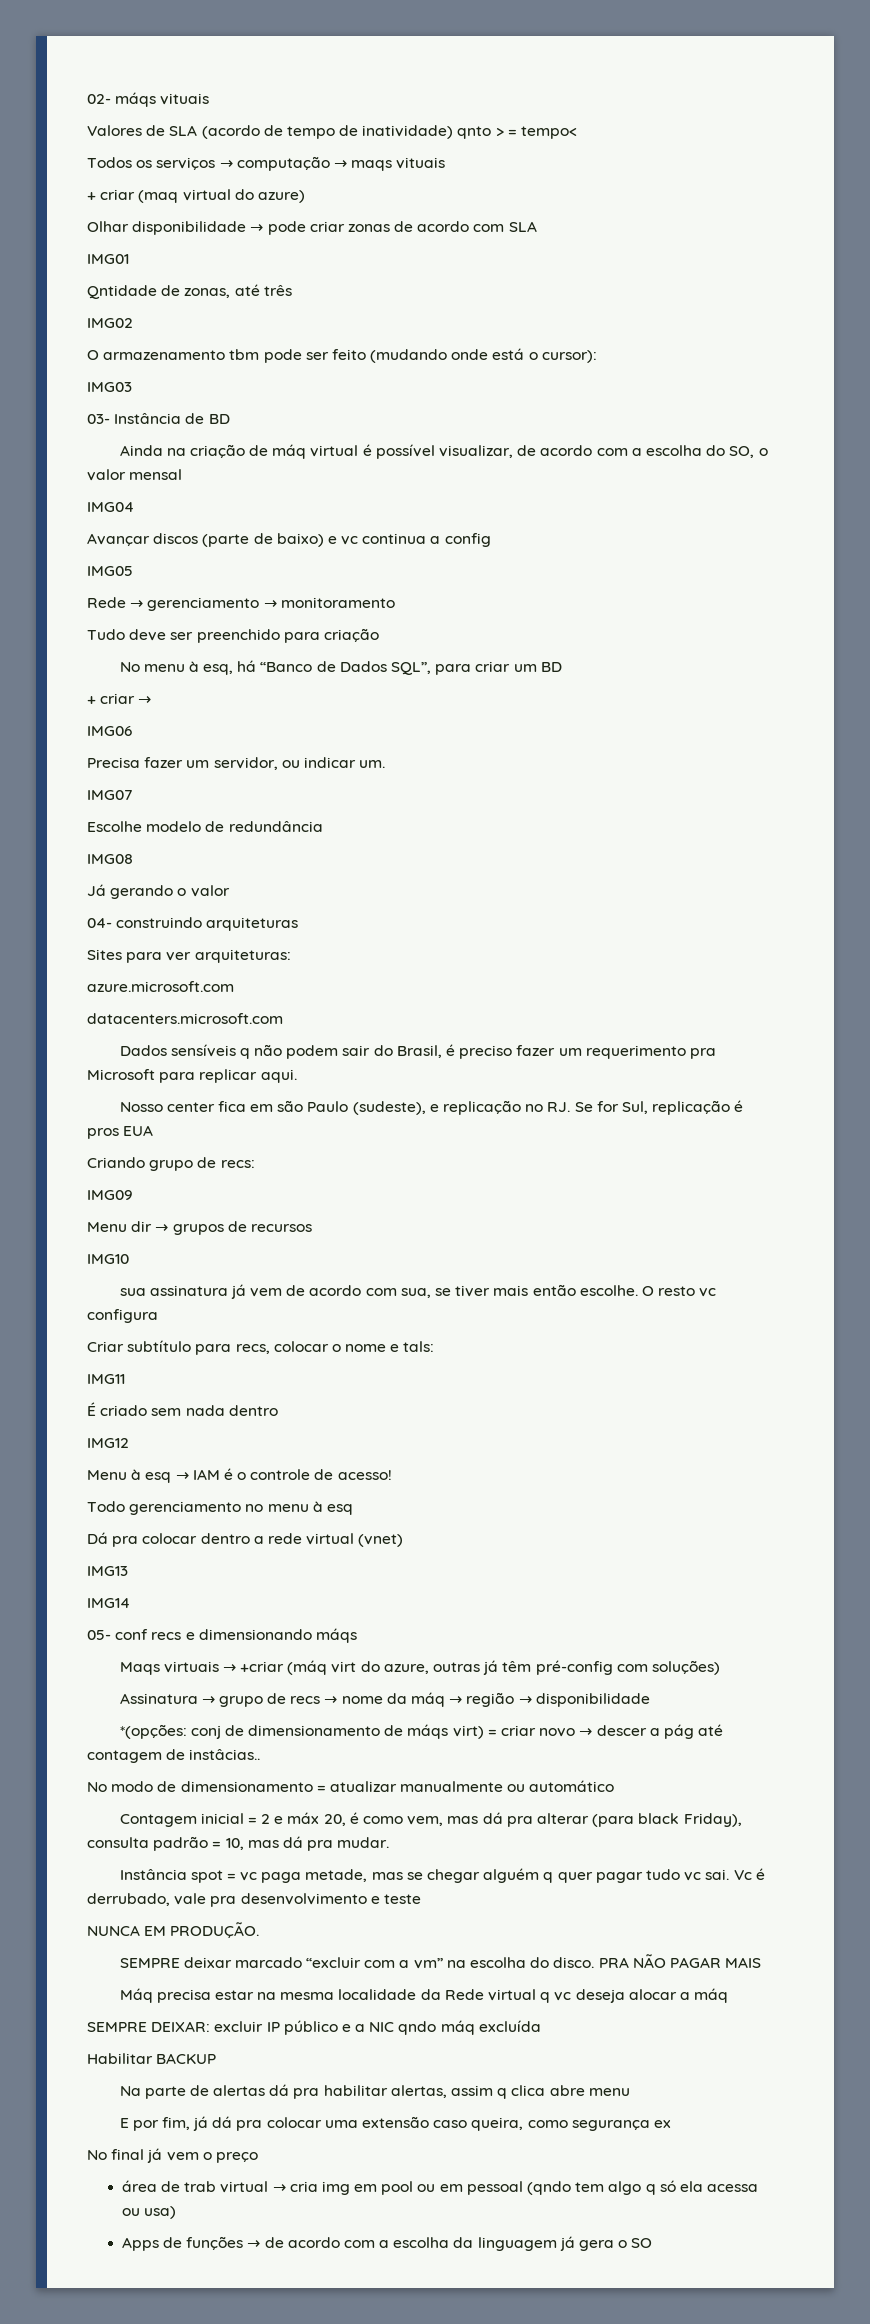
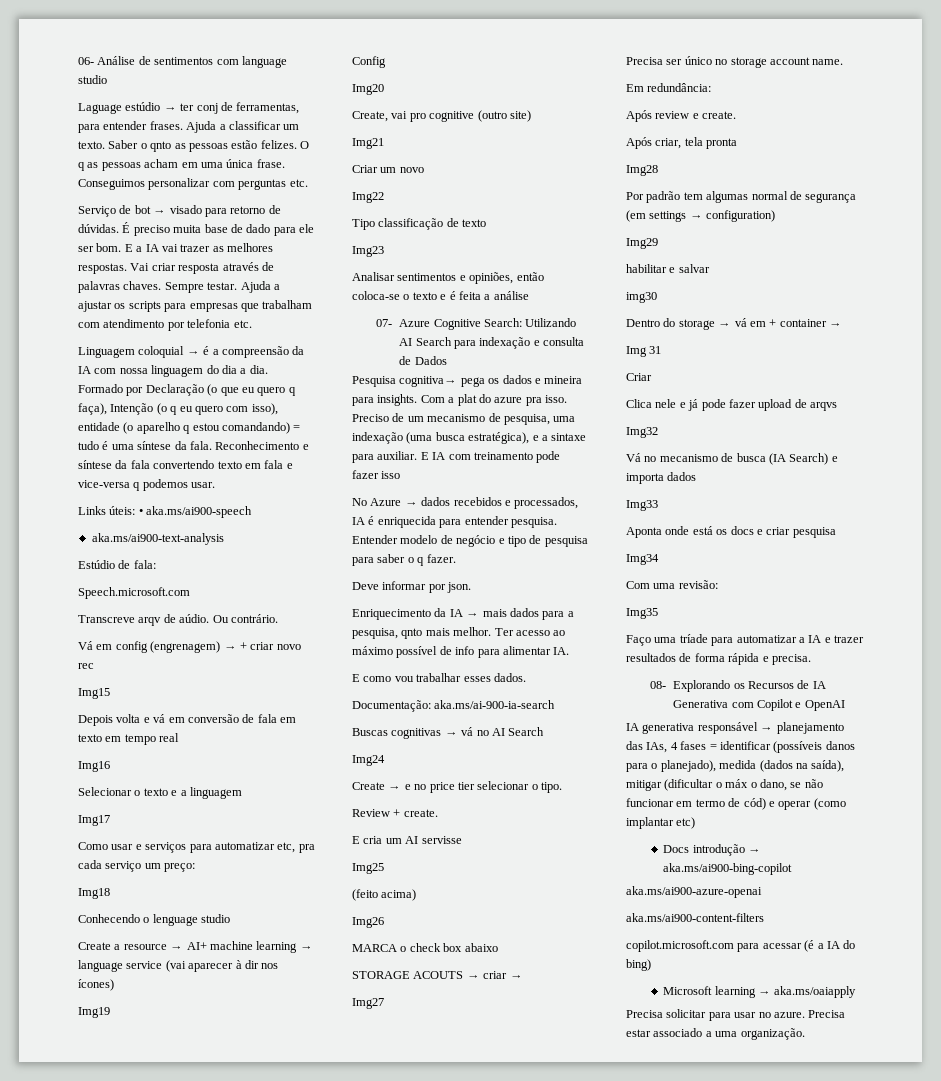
[87,92,210,107] [87,125,578,139] [87,156,446,171] [87,189,305,203] [87,221,537,235] [87,254,129,264] [87,284,292,299] [87,318,133,328] [87,348,597,363] [87,382,132,392] [87,413,230,424] [119,444,768,459] [87,469,183,481] [87,502,134,512] [87,533,491,547] [87,566,133,576] [87,597,395,611] [87,628,379,643] [119,660,562,675] [87,696,96,704] 02- máqs vituais // Valores de SLA (acordo de tempo de inatividade) qnto > = tempo< // Todos os serviços → computação → maqs vituais // + criar (maq virtual do azure) // Olhar disponibilidade → pode criar zonas de acordo com SLA // IMG01 // Qntidade de zonas, até três // IMG02 // O armazenamento tbm pode ser feito (mudando onde está o cursor): // IMG03 // 03- Instância de BD // Ainda na criação de máq virtual é possível visualizar, de acordo com a escolha do SO, o valor mensal // IMG04 // Avançar discos (parte de baixo) e vc continua a config // IMG05 // Rede → gerenciamento → monitoramento // Tudo deve ser preenchido para criação // No menu à esq, há “Banco de Dados SQL”, para criar um BD // + -> [78,56,287,68] [78,75,107,84] [78,102,300,114] [78,121,300,133] [78,140,309,152] [78,159,285,171] [78,178,308,190] [78,205,281,217] [78,222,314,236] [78,243,273,252] [78,262,274,274] [78,281,280,293] [78,300,313,312] [78,319,252,331] [78,346,305,358] [78,365,268,377] [78,384,296,396] [78,403,278,415] [78,422,301,434] [78,441,309,450] [78,460,293,469] [78,479,216,491] [78,506,253,518] [91,533,224,545] [78,560,156,569] [78,587,190,599] [78,614,278,626] [78,641,301,653] [78,663,94,669] [78,688,110,699] [78,714,296,726] [78,733,180,745] [78,761,110,772] [78,787,242,799] [78,815,110,826] [78,842,315,853] [78,860,196,872] [78,888,110,899] [78,914,231,926] [78,941,313,953] [78,960,279,972] [78,979,114,991] [78,1007,110,1018] [352,56,386,68] [352,84,384,95] [352,110,531,122] [352,138,384,149] [352,165,424,173] [352,192,384,203] [352,218,487,230] [352,246,384,257] [352,272,544,284] [352,291,529,300] [375,318,577,330] [399,337,584,349] [399,356,447,365] [352,375,583,387] [352,394,567,406] [352,413,576,425] [352,432,587,444] [352,451,561,463] [352,470,401,479] [352,497,579,509] [352,516,557,528] [352,535,588,547] [352,554,456,566] [352,581,472,593] [352,608,574,620] [352,627,566,639] [352,646,570,658] [352,673,526,682] [352,700,556,712] [352,727,545,739] [352,755,385,766] [352,781,562,793] [352,809,438,817] [352,836,462,844] [352,863,384,874] [352,889,417,901] [352,917,384,928] [352,943,498,952] [352,971,480,979] 06- Análise de sentimentos com language studio // Laguage estúdio → ter conj de ferramentas, para entender frases. Ajuda a classificar um texto. Saber o qnto as pessoas estão felizes. O q as pessoas acham em uma única frase. Conseguimos personalizar com perguntas etc. // Serviço de bot → visado para retorno de dúvidas. É preciso muita base de dado para ele ser bom. E a IA vai trazer as melhores respostas. Vai criar resposta através de palavras chaves. Sempre testar. Ajuda a ajustar os scripts para empresas que trabalham com atendimento por telefonia etc. // Linguagem coloquial → é a compreensão da IA com nossa linguagem do dia a dia. Formado por Declaração (o que eu quero q faça), Intenção (o q eu quero com isso), entidade (o aparelho q estou comandando) = tudo é uma síntese da fala. Reconhecimento e síntese da fala convertendo texto em fala e vice-versa q podemos usar. // Links úteis: • aka.ms/ai900-speech // aka.ms/ai900-text-analysis // Estúdio de fala: // Speech.microsoft.com // Transcreve arqv de aúdio. Ou contrário. // Vá em config (engrenagem) → + criar novo rec // Img15 // Depois volta e vá em conversão de fala em texto em tempo real // Img16 // Selecionar o texto e a linguagem // Img17 // Como usar e serviços para automatizar etc, pra cada serviço um preço: // Img18 // Conhecendo o lenguage studio // Create a resource → AI+ machine learning → language service (vai aparecer à dir nos ícones) // Img19 // Config // Img20 // Create, vai pro cognitive (outro site) // Img21 // Criar um novo // Img22 // Tipo classificação de texto // Img23 // Analisar sentimentos e opiniões, então coloca-se o texto e é feita a análise // 07- Azure Cognitive Search: Utilizando AI Search para indexação e consulta de Dados // Pesquisa cognitiva→ pega os dados e mineira para insights. Com a plat do azure pra isso. Preciso de um mecanismo de pesquisa, uma indexação (uma busca estratégica), e a sintaxe para auxiliar. E IA com treinamento pode fazer isso // No Azure → dados recebidos e processados, IA é enriquecida para entender pesquisa. Entender modelo de negócio e tipo de pesquisa para saber o q fazer. // Deve informar por json. // Enriquecimento da IA → mais dados para a pesquisa, qnto mais melhor. Ter acesso ao máximo possível de info para alimentar IA. // E como vou trabalhar esses dados. // Documentação: aka.ms/ai-900-ia-search // Buscas cognitivas → vá no AI Search // Img24 // Create → e no price tier selecionar o tipo. // Review + create. // E cria um AI servisse // Img25 // (feito acima) // Img26 // MARCA o check box abaixo // STORAGE ACOUTS →
[87,726,132,736] [87,757,386,770] [87,790,133,800] [87,821,323,832] [87,854,133,864] [87,884,230,899] [87,917,299,931] [87,949,291,963] [87,981,234,992] [87,1013,283,1024] [119,1044,716,1059] [87,1069,297,1083] [119,1100,744,1115] [87,1125,154,1139] [87,1157,255,1171] [87,1190,133,1200] [87,1221,312,1235] [87,1254,129,1264] [119,1284,717,1299] [87,1309,158,1323] [87,1340,435,1355] [87,1374,125,1384] [87,1402,278,1416] [87,1438,129,1448] [87,1468,392,1483] [87,1501,353,1515] [87,1532,404,1547] [87,1566,128,1576] [87,1598,130,1608] [87,1628,357,1643] [119,1660,720,1675] [119,1692,650,1707] [119,1724,724,1739] [87,1749,261,1763] [87,1780,615,1792] [119,1812,742,1827] [87,1836,390,1851] [119,1868,765,1883] [87,1893,421,1907] [87,1922,260,1938] [119,1954,762,1969] [119,1988,729,2003] [87,2020,541,2035] [87,2053,217,2064] [119,2084,630,2099] [119,2116,671,2131] [87,2148,258,2163] [121,2180,759,2195] [121,2206,176,2219] [121,2236,653,2251] IMG06 // Precisa fazer um servidor, ou indicar um. // IMG07 // Escolhe modelo de redundância // IMG08 // Já gerando o valor // 04- construindo arquiteturas // Sites para ver arquiteturas: // azure.microsoft.com // datacenters.microsoft.com // Dados sensíveis q não podem sair do Brasil, é preciso fazer um requerimento pra Microsoft para replicar aqui. // Nosso center fica em são Paulo (sudeste), e replicação no RJ. Se for Sul, replicação é pros EUA // Criando grupo de recs: // IMG09 // Menu dir → grupos de recursos // IMG10 // sua assinatura já vem de acordo com sua, se tiver mais então escolhe. O resto vc configura // Criar subtítulo para recs, colocar o nome e tals: // IMG11 // É criado sem nada dentro // IMG12 // Menu à esq → IAM é o controle de acesso! // Todo gerenciamento no menu à esq // Dá pra colocar dentro a rede virtual (vnet) // IMG13 // IMG14 // 05- conf recs e dimensionando máqs // Maqs virtuais → +criar (máq virt do azure, outras já têm pré-config com soluções) // Assinatura → grupo de recs → nome da máq → região → disponibilidade // *(opções: conj de dimensionamento de máqs virt) = criar novo → descer a pág até contagem de instâcias.. // No modo de dimensionamento = atualizar manualmente ou automático // Contagem inicial = 2 e máx 20, é como vem, mas dá pra alterar (para black Friday), consulta padrão = 10, mas dá pra mudar. // Instância spot = vc paga metade, mas se chegar alguém q quer pagar tudo vc sai. Vc é derrubado, vale pra desenvolvimento e teste // NUNCA EM PRODUÇÃO. // SEMPRE deixar marcado “excluir com a vm” na escolha do disco. PRA NÃO PAGAR MAIS // Máq precisa estar na mesma localidade da Rede virtual q vc deseja alocar a máq // SEMPRE DEIXAR: excluir IP público e a NIC qndo máq excluída // Habilitar BACKUP // Na parte de alertas dá pra habilitar alertas, assim q clica abre menu // E por fim, já dá pra colocar uma extensão caso queira, como segurança ex // No final já vem o preço // área de trab virtual → cria img em pool ou em pessoal (qndo tem algo q só ela acessa ou usa) // Apps de funções → de acordo com a escolha da linguagem já gera o SO -> [352,998,384,1009] [626,56,844,68] [626,83,712,92] [626,110,737,122] [626,137,738,149] [626,165,658,176] [626,191,857,203] [626,210,776,222] [626,238,658,249] [626,264,710,273] [626,292,657,303] [626,318,842,330] [626,346,662,357] [626,373,652,381] [626,399,837,411] [626,427,658,438] [626,453,838,465] [626,472,697,484] [626,500,658,511] [626,526,836,538] [626,554,659,565] [626,580,718,589] [626,608,658,619] [626,634,864,646] [626,653,811,665] [649,680,826,692] [673,699,845,711] [626,722,844,734] [626,741,855,753] [626,760,845,772] [626,779,823,791] [626,798,846,810] [626,817,696,829] [663,844,762,856] [663,863,793,875] [626,886,762,898] [626,913,764,922] [626,940,856,952] [626,959,651,971] [663,986,857,998] [626,1009,846,1021] [626,1028,805,1040] Img27 // Precisa ser único no storage account name. // Em redundância: // Após review e create. // Após criar, tela pronta // Img28 // Por padrão tem algumas normal de segurança (em settings → configuration) // Img29 // habilitar e salvar // img30 // Dentro do storage → vá em + container → // Img 31 // Criar // Clica nele e já pode fazer upload de arqvs // Img32 // Vá no mecanismo de busca (IA Search) e importa dados // Img33 // Aponta onde está os docs e criar pesquisa // Img34 // Com uma revisão: // Img35 // Faço uma tríade para automatizar a IA e trazer resultados de forma rápida e precisa. // 08- Explorando os Recursos de IA Generativa com Copilot e OpenAI // IA generativa responsável → planejamento das IAs, 4 fases = identificar (possíveis danos para o planejado), medida (dados na saída), mitigar (dificultar o máx o dano, se não funcionar em termo de cód) e operar (como implantar etc) // Docs introdução → aka.ms/ai900-bing-copilot // aka.ms/ai900-azure-openai // aka.ms/ai900-content-filters // copilot.microsoft.com para acessar (é a IA do bing) // Microsoft learning → aka.ms/oaiapply // Precisa solicitar para usar no azure. Precisa estar associado a uma organização.

